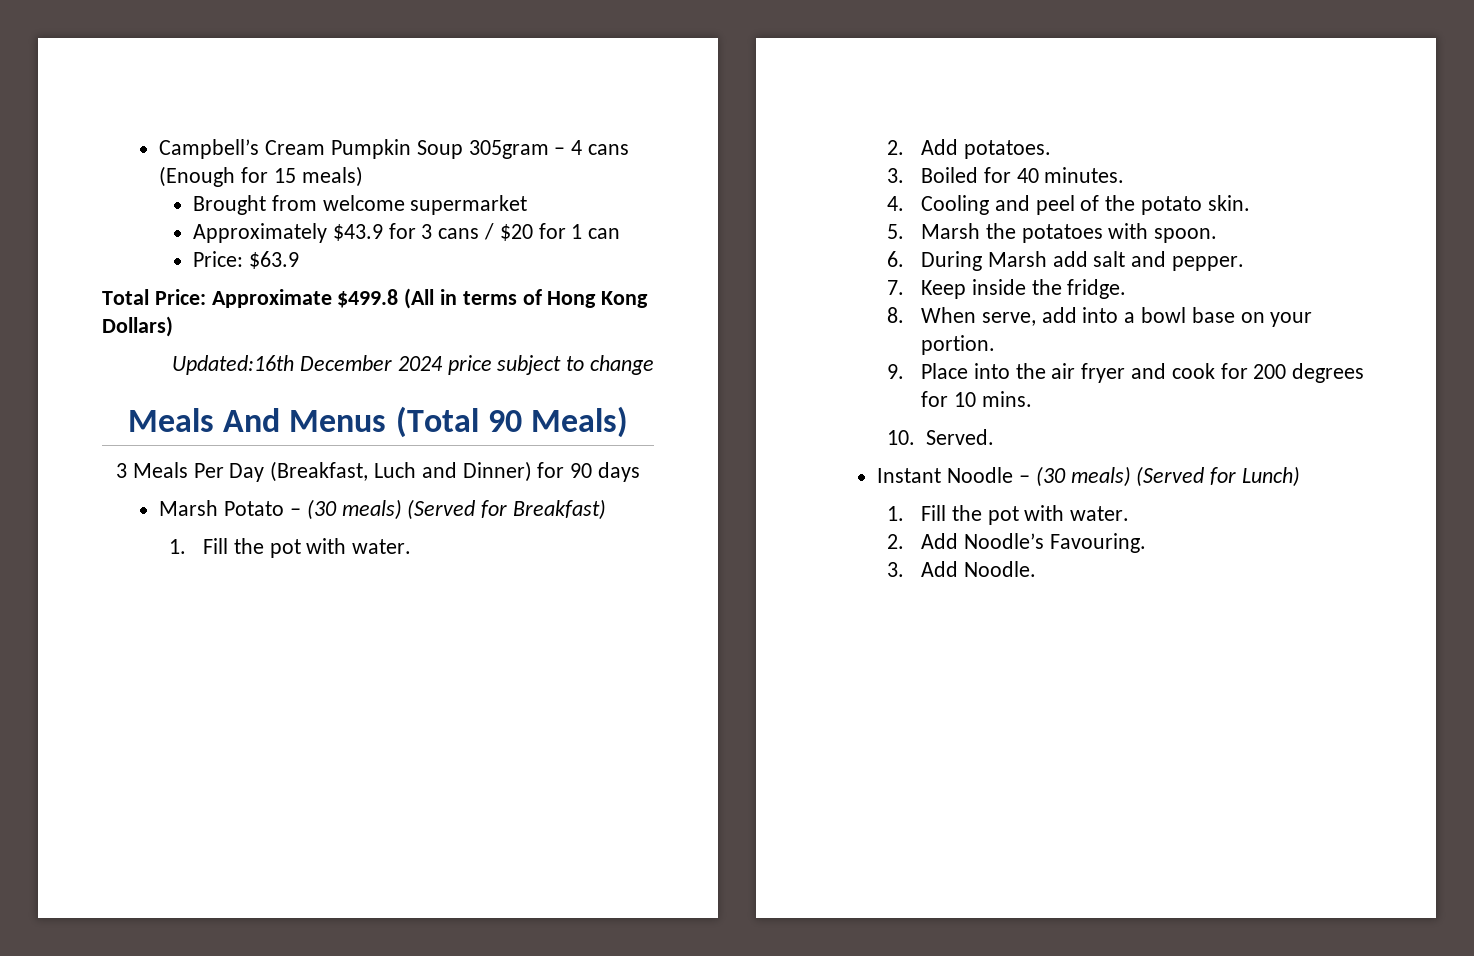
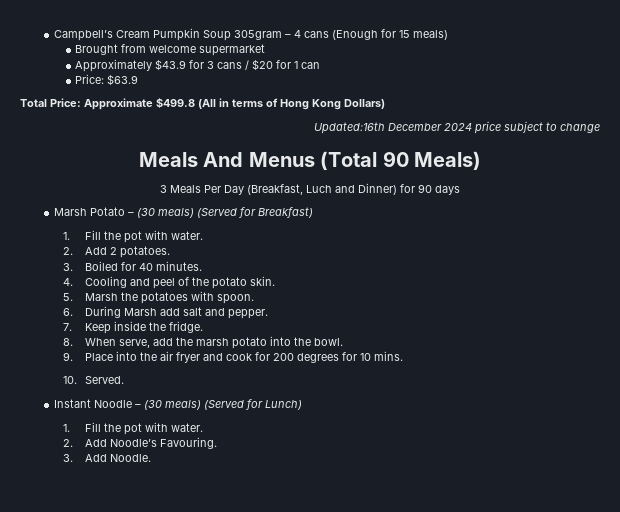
(958, 147) none -> [110,247,118,255] 2
[1082,307,1313,327] [920,335,995,355] into a bowl base on your portion. -> [176,336,344,349] the marsh potato into the bowl.

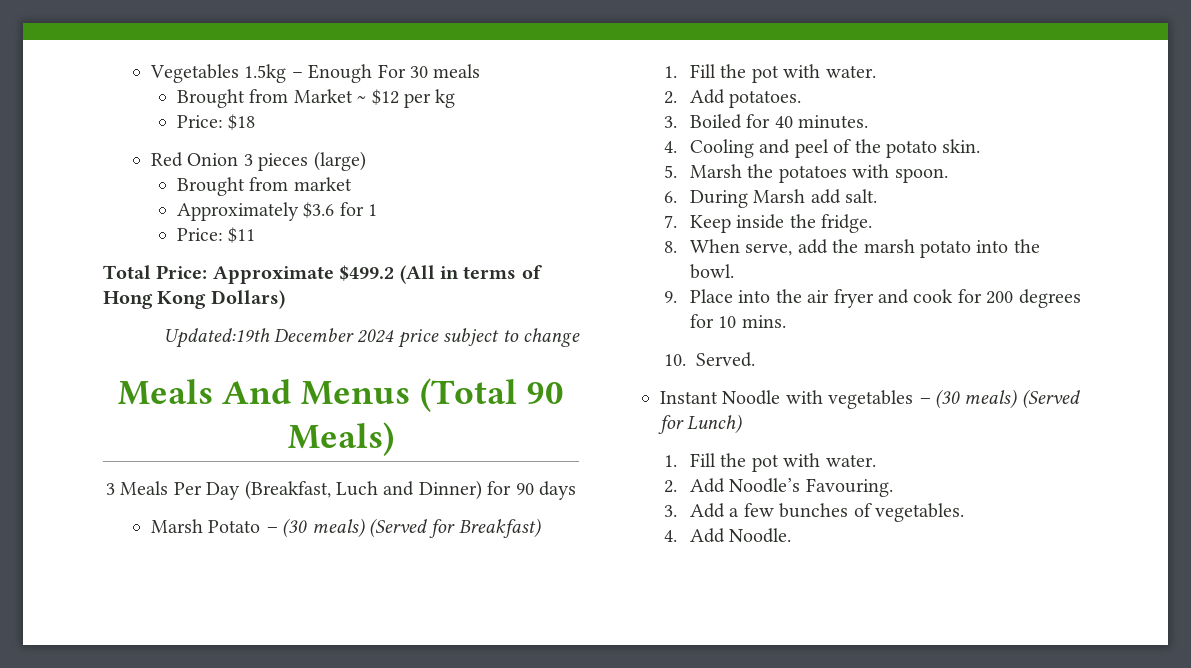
[53,28,448,41] [75,44,266,56] [75,59,274,72] Campbell’s Cream Pumpkin Soup 305gram – 4 cans (Enough for 15 meals) // Brought from welcome supermarket // Approximately $43.9 for 3 cans / $20 -> [149,64,481,83] [176,89,456,108] [176,114,256,130] [150,151,366,171] [176,177,352,196] [176,202,335,221] Vegetables 1.5kg – Enough For 30 meals // Brought from Market ~ $12 per kg // Price: $18 // Red Onion 3 pieces (large) // Brought from market // Approximately $3.6
[301,62,321,69] [75,74,139,86] can // Price: $63.9 -> [176,227,256,243] // Price: $11
[156,98,195,108] $499.8 -> [339,265,395,281] $499.2
[314,122,385,134] Updated:16th -> [163,328,270,348] Updated:19th
[110,247,118,255] 2 -> (725, 96) none
[183,307,269,319] salt and pepper. -> [845,189,878,203] salt.
(132, 404) none -> [785,390,914,409] with vegetables
(108, 458) none -> [729,503,964,522] [663,528,725,543] a few bunches of vegetables. // 4. Add

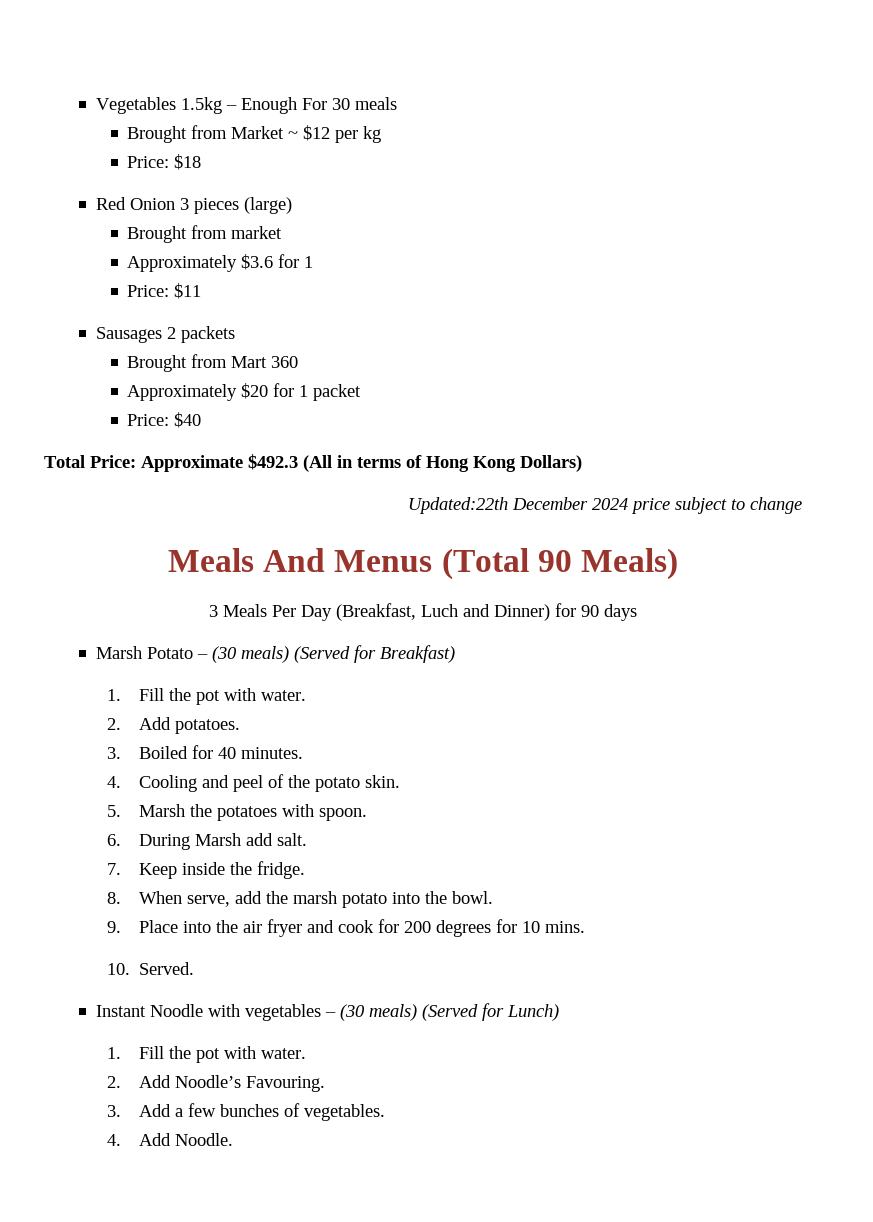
(256, 235) none -> [95,326,235,343] [127,354,299,372] [127,383,362,401] [127,412,202,428] // Sausages 2 packets // Brought from Mart 360 // Approximately $20 for 1 packet // Price: $40
[339,265,395,281] $499.2 -> [248,454,298,470] $492.3
[163,328,270,348] Updated:19th -> [408,497,508,514] Updated:22th

